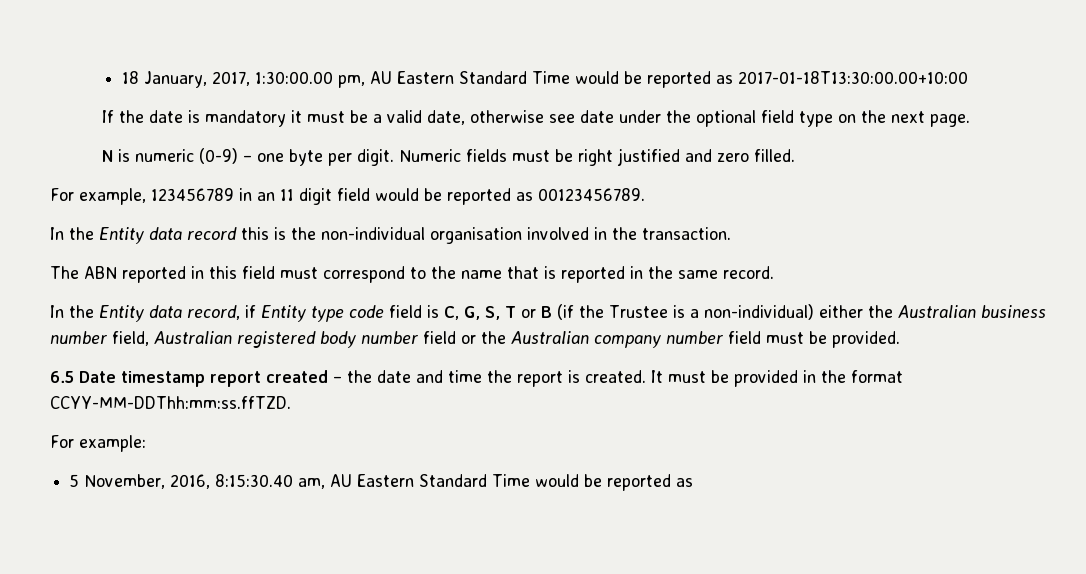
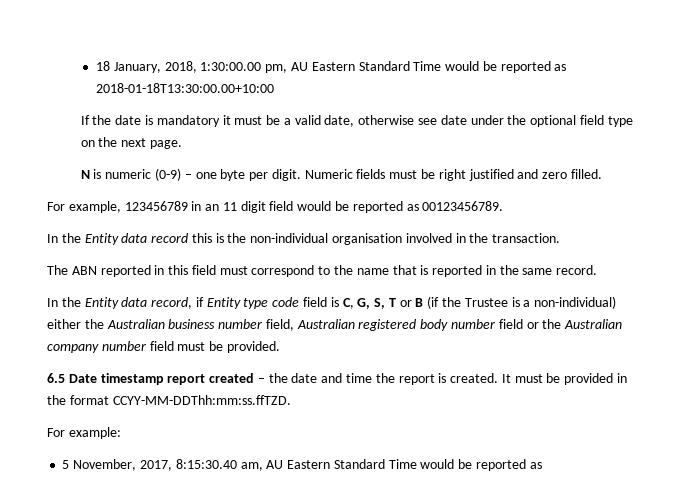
[211,71,250,86] 2017, -> [164,61,197,73] 2018,
[737,71,968,84] 2017-01-18T13:30:00.00+10:00 -> [96,83,275,93] 2018-01-18T13:30:00.00+10:00
[170,474,211,489] 2016, -> [139,460,172,471] 2017,

